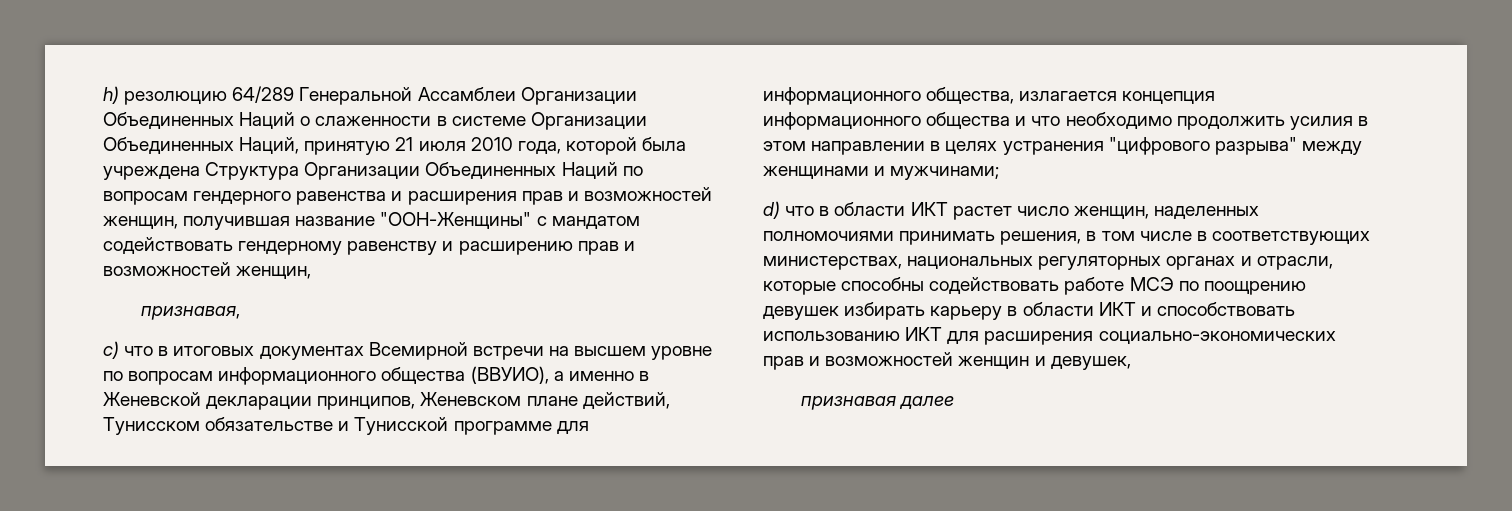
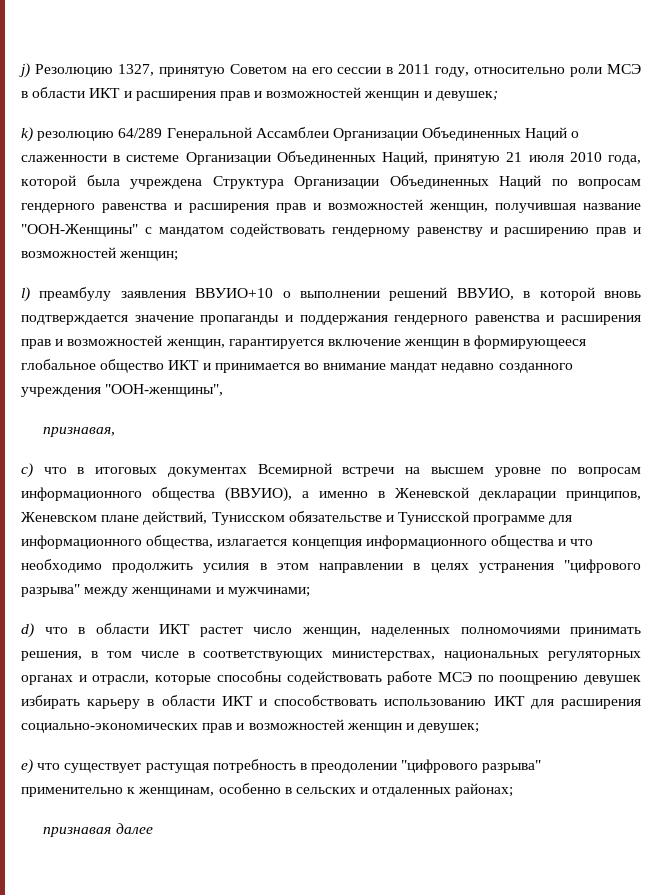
[103,86,119,104] h) -> [19,63,641,78] [21,87,498,101] [21,127,33,142] j) Резолюцию 1327, принятую Советом на его сессии в 2011 году, относительно роли МСЭ в области ИКТ и расширения прав и возможностей женщин и девушек; // k)
[236,266,312,279] женщин, -> [119,251,179,261] [21,287,641,302] [21,315,641,325] [21,335,587,349] [21,359,573,373] [21,384,224,397] женщин; // l) преамбулу заявления ВВУИО+10 о выполнении решений ВВУИО, в которой вновь подтверждается значение пропаганды и поддержания гендерного равенства и расширения прав и возможностей женщин, гарантируется включение женщин в формирующееся глобальное общество ИКТ и принимается во внимание мандат недавно созданного учреждения "ООН-женщины",
[1050,356,1131,370] девушек, -> [418,723,480,733] [21,759,542,774] [21,783,514,797] девушек; // e) что существует растущая потребность в преодолении "цифрового разрыва" применительно к женщинам, особенно в сельских и отдаленных районах;

